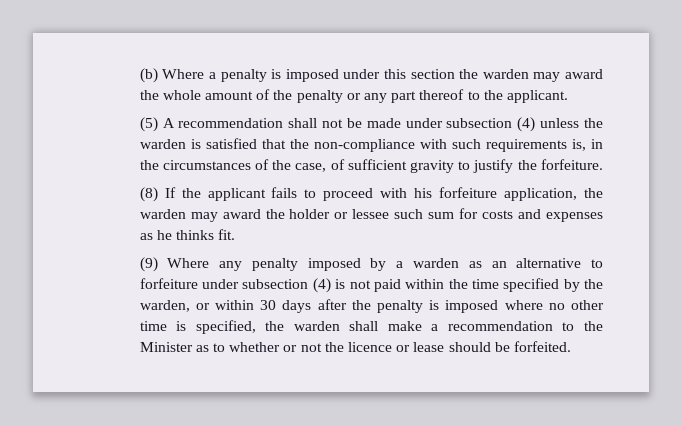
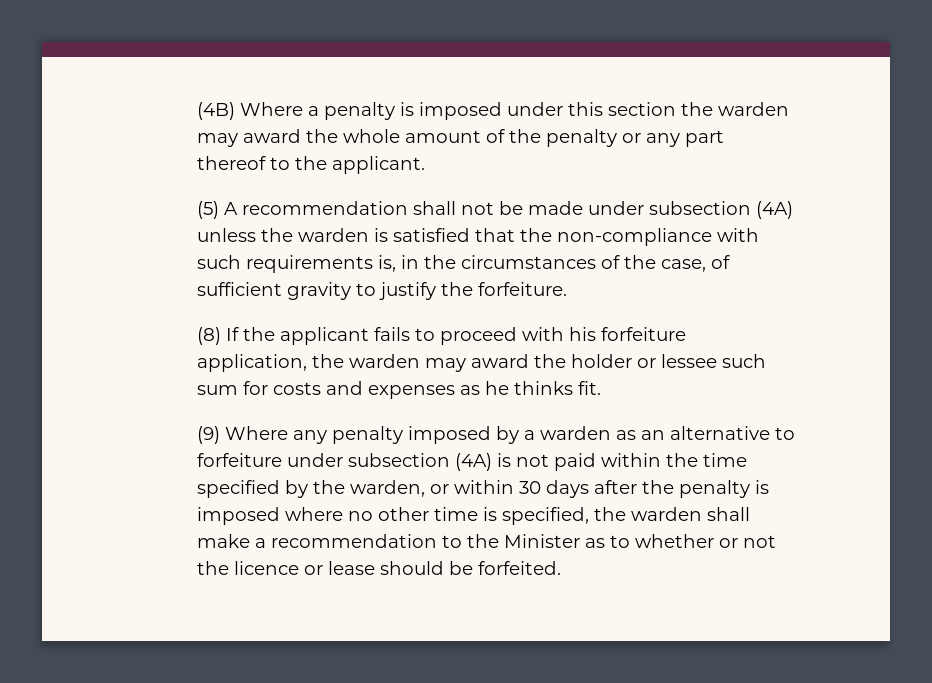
[139,68,158,83] (b) -> [196,102,235,120] (4B)
[517,117,536,132] (4) -> [755,201,793,219] (4A)
[312,278,331,293] (4) -> [454,453,492,471] (4A)

